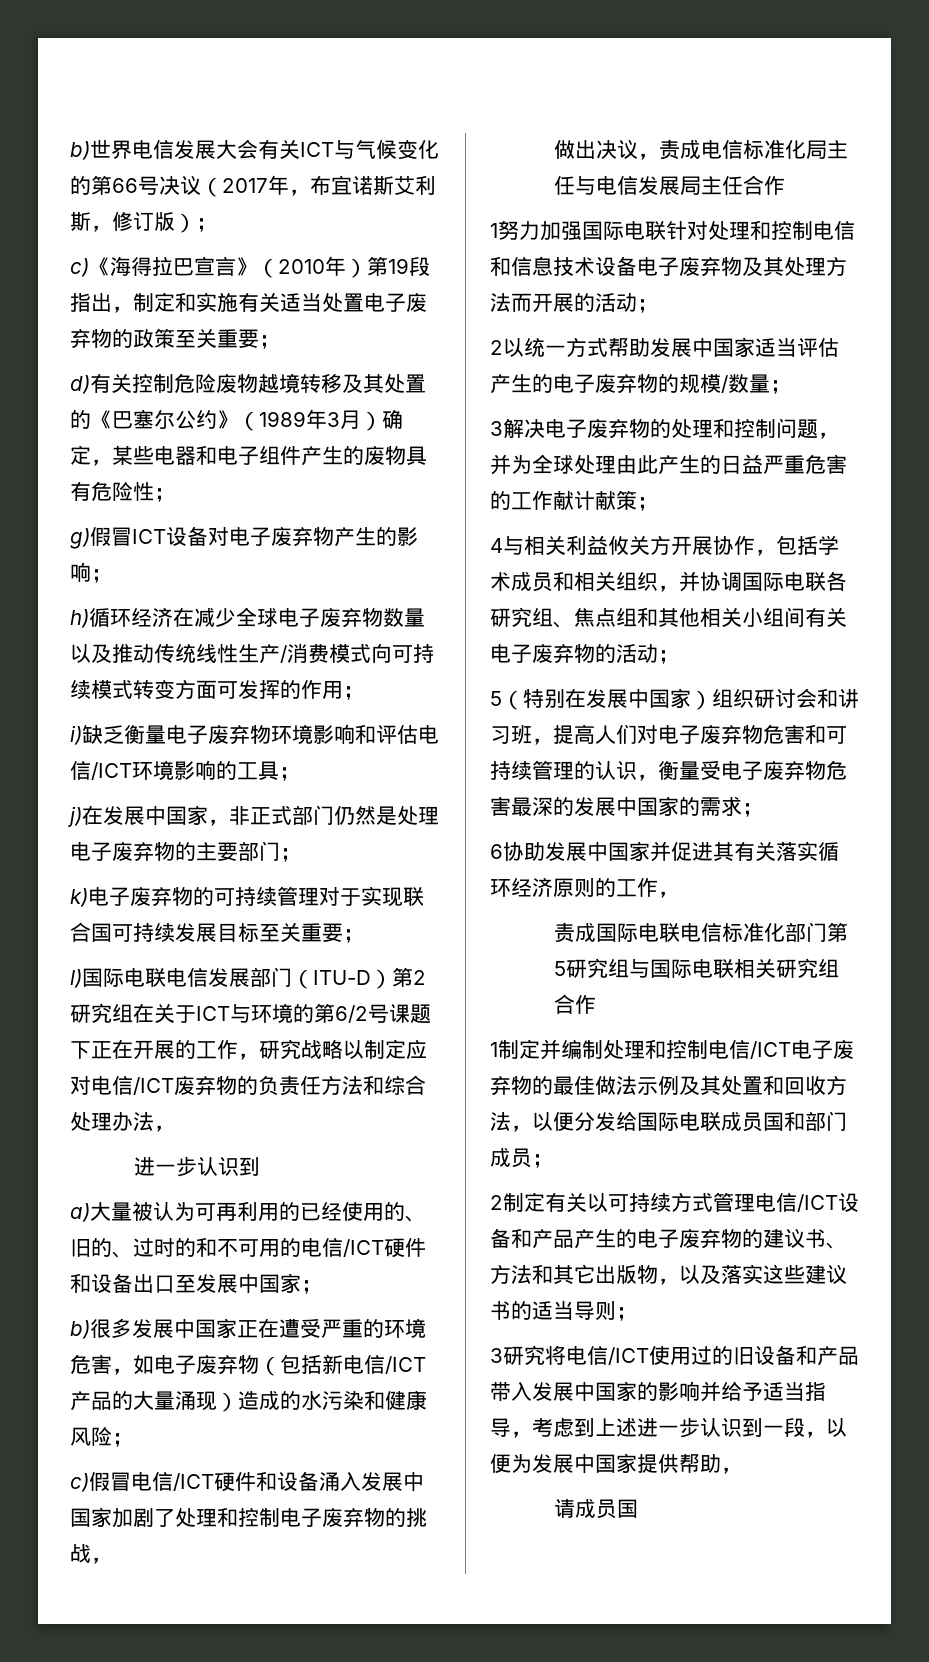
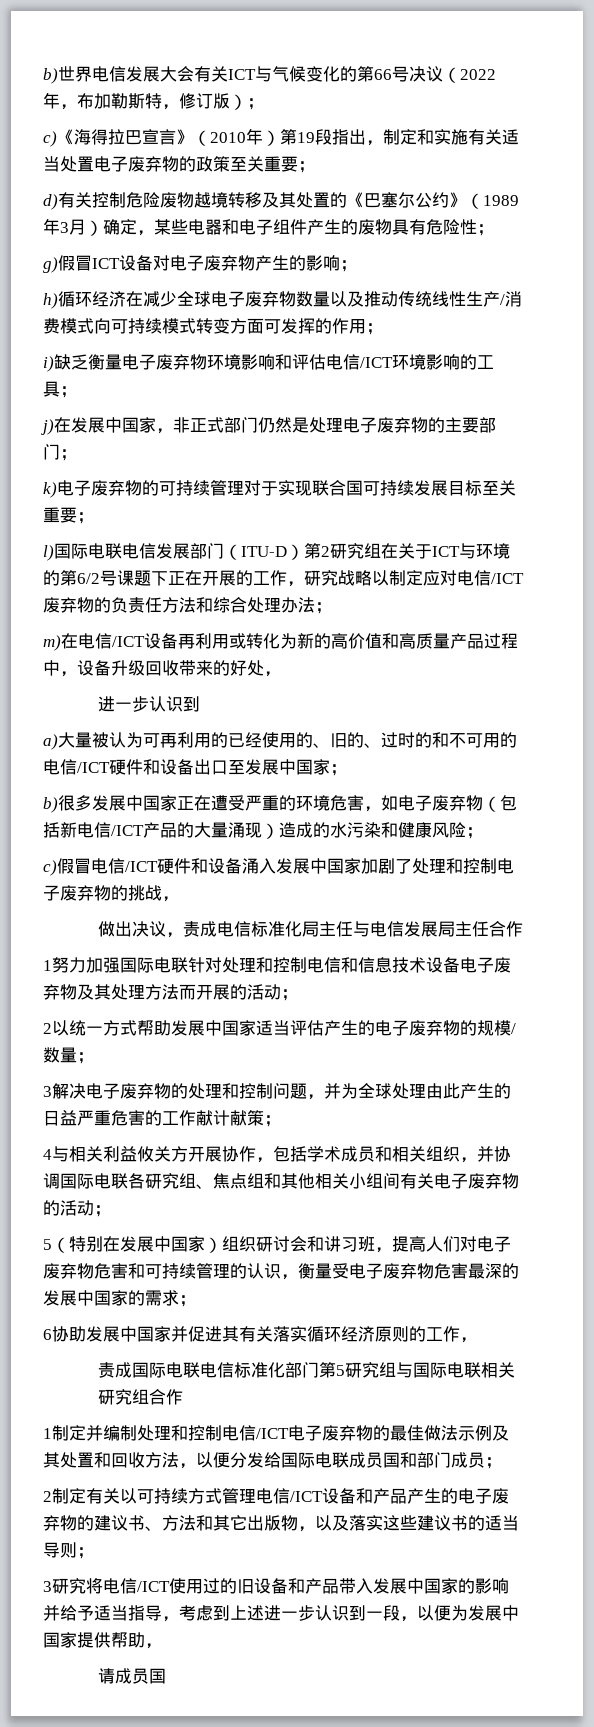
[222,175,436,196] [70,212,91,231] 2017年，布宜诺斯艾利斯 -> [460,69,496,80] [43,92,162,110] 2022年，布加勒斯特
(154, 1121) none -> [315,602,332,614] [43,633,518,651] [43,660,264,677] ； // m)在电信/ICT设备再利用或转化为新的高价值和高质量产品过程中，设备升级回收带来的好处

